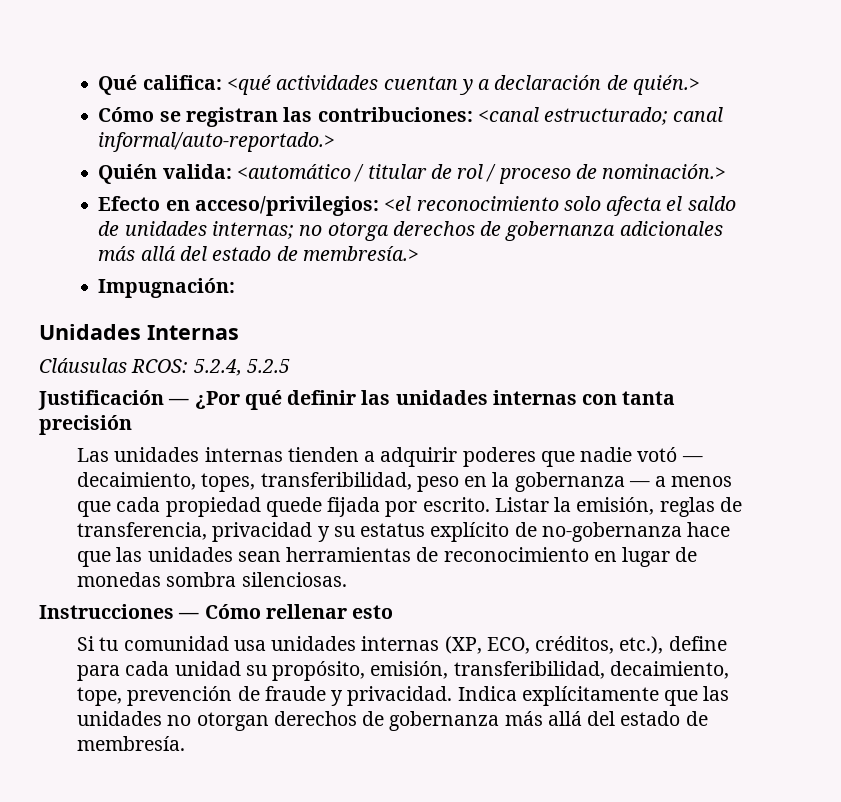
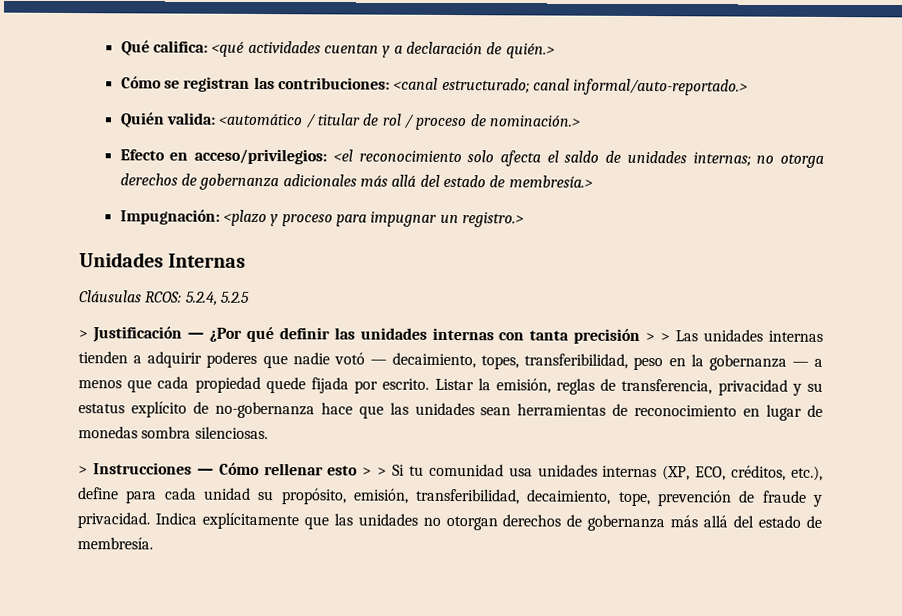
(236, 288) none -> [223,209,524,228] <plazo y proceso para impugnar un registro.>
(290, 366) none -> [78,330,88,339] >
(132, 425) // -> [645,333,671,342] > >
(347, 579) none -> [78,466,88,475] >
(394, 612) // -> [362,467,388,476] > >

